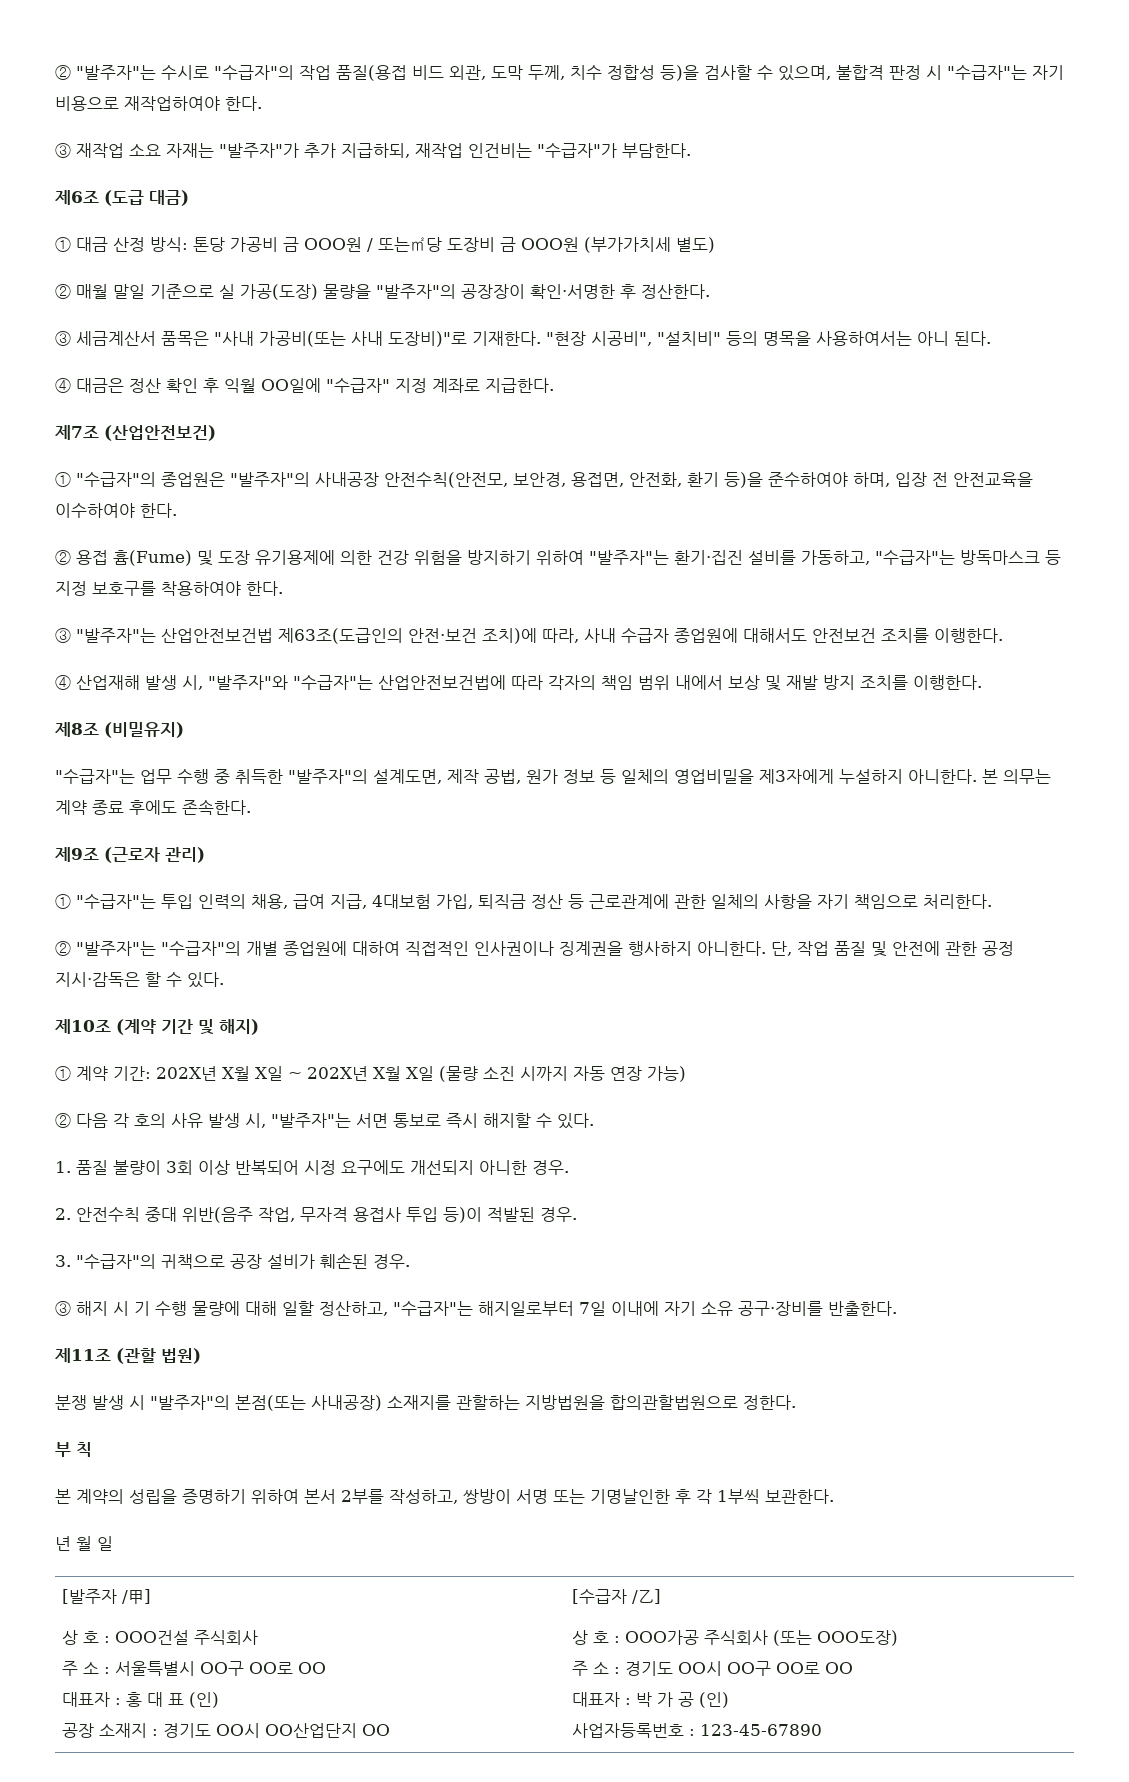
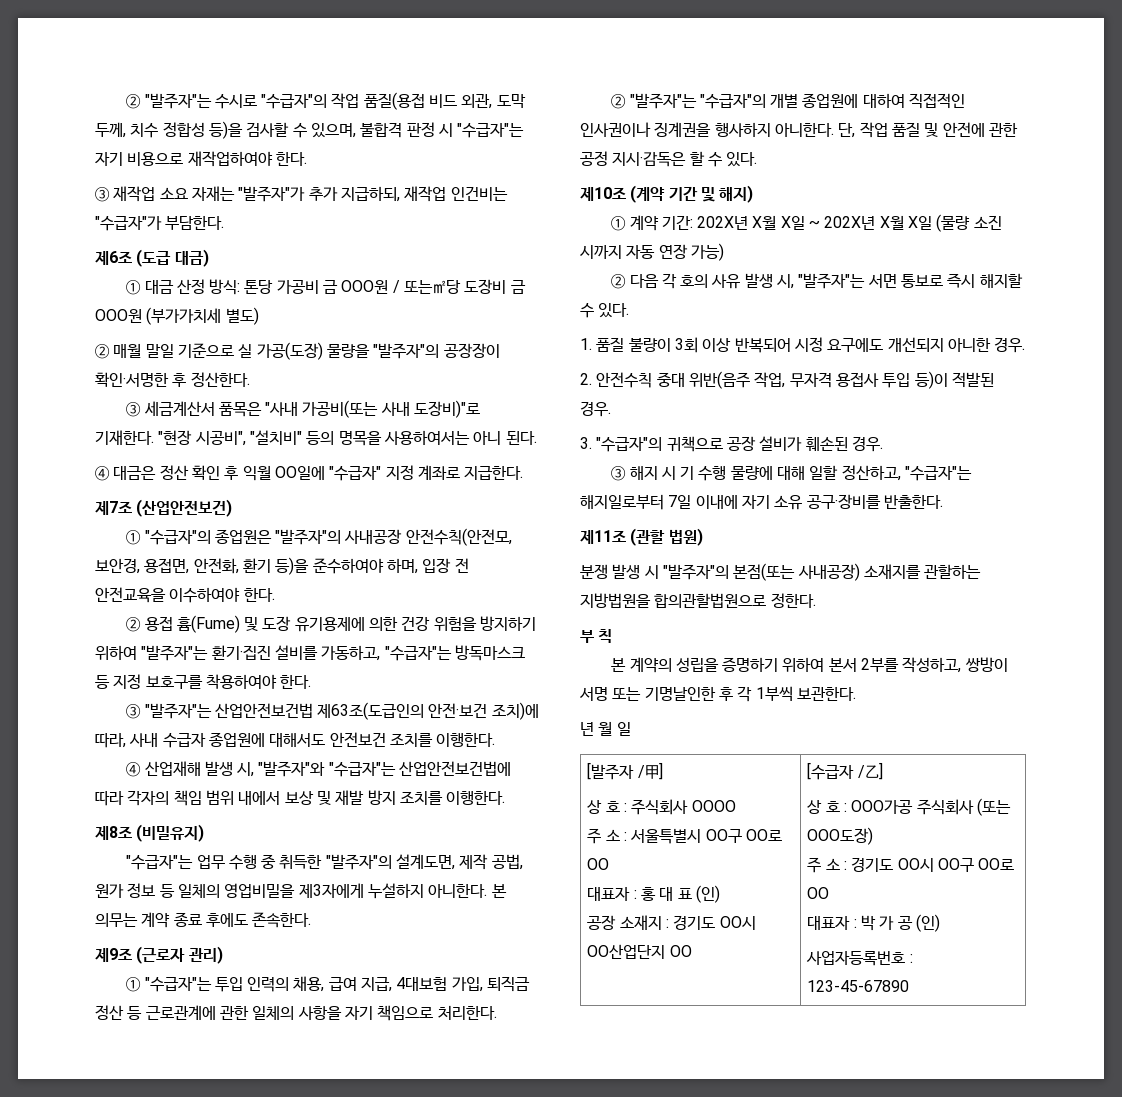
[114,1630,258,1645] OOO건설 주식회사 -> [631,799,736,815] 주식회사 OOOO

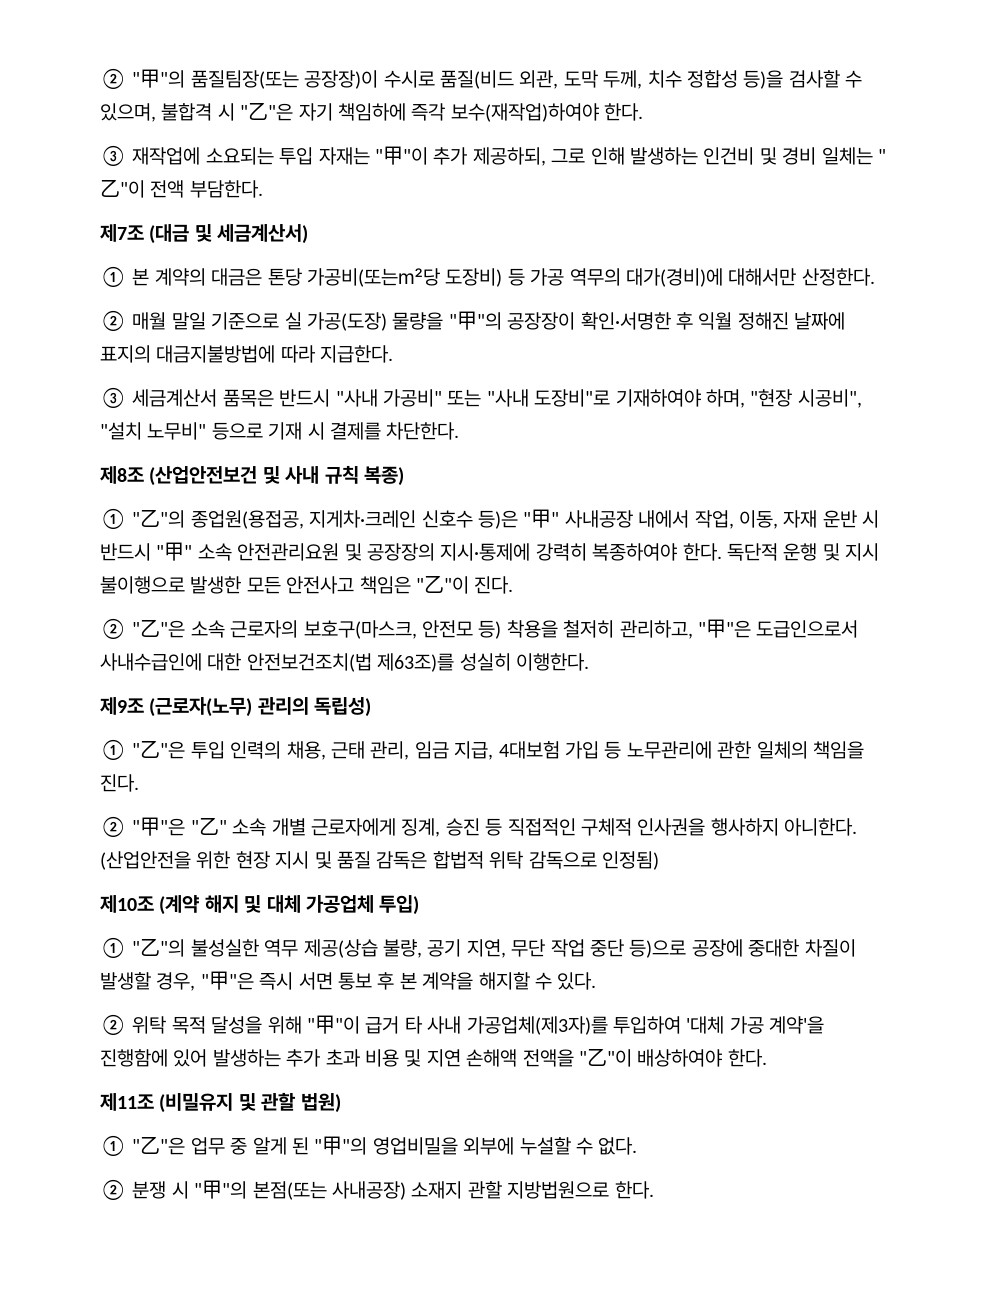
[126,92,458,110] ② "발주자"는 수시로 "수급자"의 작업 품질(용접 비드 -> [100,68,514,89] ② "甲"의 품질팀장(또는 공장장)이 수시로 품질(비드
[406,122,525,138] [95,151,307,167] [95,186,508,202] [95,215,225,231] [95,249,209,267] [126,279,526,295] [95,307,259,325] 판정 시 "수급자"는 자기 비용으로 재작업하여야 한다. // ③ 재작업 소요 자재는 "발주자"가 추가 지급하되, 재작업 인건비는 "수급자"가 부담한다. // 제6조 (도급 대금) // ① 대금 산정 방식: 톤당 가공비 금 OOO원 / 또는㎡당 도장비 금 OOO원 (부가가치세 별도) -> [217,102,644,122] [100,145,886,166] [100,179,263,198] [100,224,309,244] [100,266,875,287] 시 "乙"은 자기 책임하에 즉각 보수(재작업)하여야 한다. // ③ 재작업에 소요되는 투입 자재는 "甲"이 추가 제공하되, 그로 인해 발생하는 인건비 및 경비 일체는 "乙"이 전액 부담한다. // 제7조 (대금 및 세금계산서) // ① 본 계약의 대금은 톤당 가공비(또는㎡당 도장비) 등 가공 역무의 대가(경비)에 대해서만 산정한다.
[373,343,440,359] "발주자"의 -> [448,311,502,330] "甲"의
[190,372,250,387] [126,400,481,418] [95,430,537,446] [95,465,524,481] [95,499,233,517] [126,528,512,546] [95,557,469,575] [95,587,275,603] [126,615,537,633] [95,645,525,661] [95,674,312,689] [126,702,539,720] [95,732,496,748] [126,761,512,777] [95,790,506,806] [95,824,205,842] [126,854,523,870] [95,883,507,899] [95,912,312,928] [95,946,223,964] [126,977,212,992] 정산한다. // ③ 세금계산서 품목은 "사내 가공비(또는 사내 도장비)"로 기재한다. "현장 시공비", "설치비" 등의 명목을 사용하여서는 아니 된다. // ④ 대금은 정산 확인 후 익월 OO일에 "수급자" 지정 계좌로 지급한다. // 제7조 (산업안전보건) // ① "수급자"의 종업원은 "발주자"의 사내공장 안전수칙(안전모, 보안경, 용접면, 안전화, 환기 등)을 준수하여야 하며, 입장 전 안전교육을 이수하여야 한다. // ② 용접 흄(Fume) 및 도장 유기용제에 의한 건강 위험을 방지하기 위하여 "발주자"는 환기·집진 설비를 가동하고, "수급자"는 방독마스크 등 지정 보호구를 착용하여야 한다. // ③ "발주자"는 산업안전보건법 제63조(도급인의 안전·보건 조치)에 따라, 사내 수급자 종업원에 대해서도 안전보건 조치를 이행한다. // ④ 산업재해 발생 시, "발주자"와 "수급자"는 산업안전보건법에 따라 각자의 책임 범위 내에서 보상 및 재발 방지 조치를 이행한다. // 제8조 (비밀유지) // "수급자"는 업무 수행 중 취득한 "발주자"의 설계도면, 제작 공법, 원가 정보 등 일체의 영업비밀을 제3자에게 누설하지 아니한다. 본 의무는 계약 종료 후에도 존속한다. // 제9조 (근로자 관리) // ① "수급자"는 -> [698,312,846,330] [100,345,394,363] [100,387,862,408] [100,422,460,440] [100,465,404,486] [100,508,880,529] [100,542,880,561] [100,575,514,594] [100,618,859,639] [100,653,589,672] [100,697,372,717] [100,739,186,760] 익월 정해진 날짜에 표지의 대금지불방법에 따라 지급한다. // ③ 세금계산서 품목은 반드시 "사내 가공비" 또는 "사내 도장비"로 기재하여야 하며, "현장 시공비", "설치 노무비" 등으로 기재 시 결제를 차단한다. // 제8조 (산업안전보건 및 사내 규칙 복종) // ① "乙"의 종업원(용접공, 지게차·크레인 신호수 등)은 "甲" 사내공장 내에서 작업, 이동, 자재 운반 시 반드시 "甲" 소속 안전관리요원 및 공장장의 지시·통제에 강력히 복종하여야 한다. 독단적 운행 및 지시 불이행으로 발생한 모든 안전사고 책임은 "乙"이 진다. // ② "乙"은 소속 근로자의 보호구(마스크, 안전모 등) 착용을 철저히 관리하고, "甲"은 도급인으로서 사내수급인에 대한 안전보건조치(법 제63조)를 성실히 이행한다. // 제9조 (근로자(노무) 관리의 독립성) // ① "乙"은
[328,976,531,992] [95,1005,497,1021] [611,93,966,109] [580,122,1018,138] [580,151,758,167] [580,185,754,203] [611,214,1002,232] [580,243,724,261] [611,273,1023,289] [580,303,630,318] [580,337,1026,353] [580,371,994,389] [580,401,611,417] [580,436,883,452] [611,465,973,481] [580,494,943,510] [580,528,703,546] [580,563,982,581] [580,593,816,608] [580,629,613,643] [611,657,1008,673] [579,686,856,702] [580,721,631,736] [587,762,663,780] [587,799,736,815] [587,828,782,844] [587,858,610,870] [587,885,720,903] [587,915,756,930] [587,944,692,959] [807,762,883,780] [807,798,1011,816] [807,827,874,845] [807,857,1015,873] [807,887,830,899] [807,914,940,932] [806,951,913,966] [807,980,910,992] 급여 지급, 4대보험 가입, 퇴직금 정산 등 근로관계에 관한 일체의 사항을 자기 책임으로 처리한다. // ② "발주자"는 "수급자"의 개별 종업원에 대하여 직접적인 인사권이나 징계권을 행사하지 아니한다. 단, 작업 품질 및 안전에 관한 공정 지시·감독은 할 수 있다. // 제10조 (계약 기간 및 해지) // ① 계약 기간: 202X년 X월 X일 ~ 202X년 X월 X일 (물량 소진 시까지 자동 연장 가능) // ② 다음 각 호의 사유 발생 시, "발주자"는 서면 통보로 즉시 해지할 수 있다. // 1. 품질 불량이 3회 이상 반복되어 시정 요구에도 개선되지 아니한 경우. // 2. 안전수칙 중대 위반(음주 작업, 무자격 용접사 투입 등)이 적발된 경우. // 3. "수급자"의 귀책으로 공장 설비가 훼손된 경우. // ③ 해지 시 기 수행 물량에 대해 일할 정산하고, "수급자"는 해지일로부터 7일 이내에 자기 소유 공구·장비를 반출한다. // 제11조 (관할 법원) // 분쟁 발생 시 "발주자"의 본점(또는 사내공장) 소재지를 관할하는 지방법원을 합의관할법원으로 정한다. // 부 칙 // 본 계약의 성립을 증명하기 위하여 본서 2부를 작성하고, 쌍방이 서명 또는 기명날인한 후 각 1부씩 보관한다. // 년 월 일 // [발주자 /甲] // 상 호 : 주식회사 OOOO // 주 소 : 서울특별시 OO구 OO로 OO // 대표자 : 홍 대 표 (인) // 공장 소재지 : 경기도 OO시 OO산업단지 OO | [수급자 /乙] // 상 호 : OOO가공 주식회사 (또는 OOO도장) // 주 소 : 경기도 OO시 OO구 OO로 OO // 대표자 : 박 가 공 (인) // 사업자등록번호 : 123-45-67890 -> [331,741,864,760] [100,774,139,792] [100,816,858,837] [100,851,659,870] [100,895,420,915] [100,937,856,958] [100,971,597,991] [100,1014,825,1035] [100,1048,767,1067] [100,1092,341,1113] [100,1135,638,1156] [100,1179,654,1200] 근태 관리, 임금 지급, 4대보험 가입 등 노무관리에 관한 일체의 책임을 진다. // ② "甲"은 "乙" 소속 개별 근로자에게 징계, 승진 등 직접적인 구체적 인사권을 행사하지 아니한다. (산업안전을 위한 현장 지시 및 품질 감독은 합법적 위탁 감독으로 인정됨) // 제10조 (계약 해지 및 대체 가공업체 투입) // ① "乙"의 불성실한 역무 제공(상습 불량, 공기 지연, 무단 작업 중단 등)으로 공장에 중대한 차질이 발생할 경우, "甲"은 즉시 서면 통보 후 본 계약을 해지할 수 있다. // ② 위탁 목적 달성을 위해 "甲"이 급거 타 사내 가공업체(제3자)를 투입하여 '대체 가공 계약'을 진행함에 있어 발생하는 추가 초과 비용 및 지연 손해액 전액을 "乙"이 배상하여야 한다. // 제11조 (비밀유지 및 관할 법원) // ① "乙"은 업무 중 알게 된 "甲"의 영업비밀을 외부에 누설할 수 없다. // ② 분쟁 시 "甲"의 본점(또는 사내공장) 소재지 관할 지방법원으로 한다.

